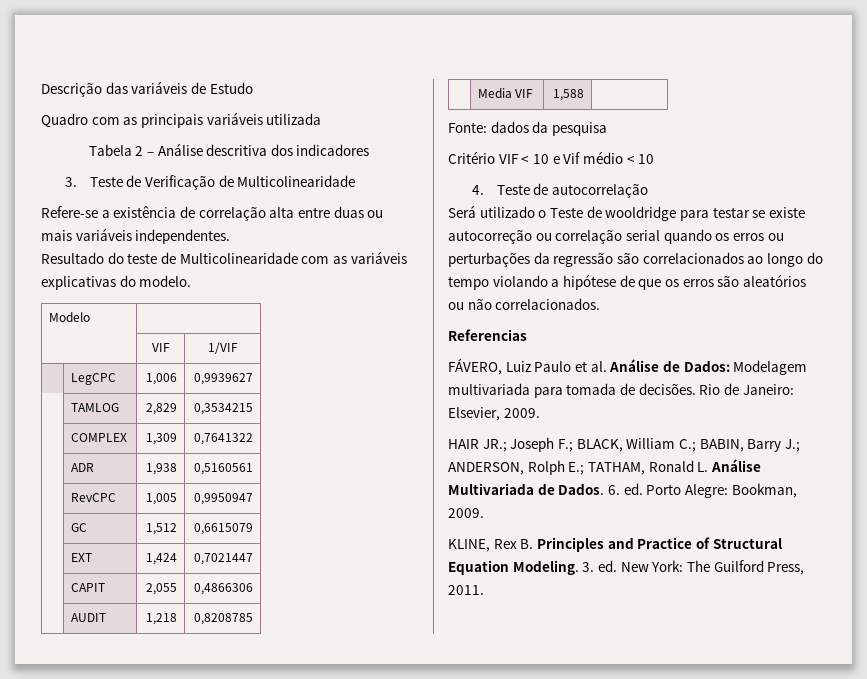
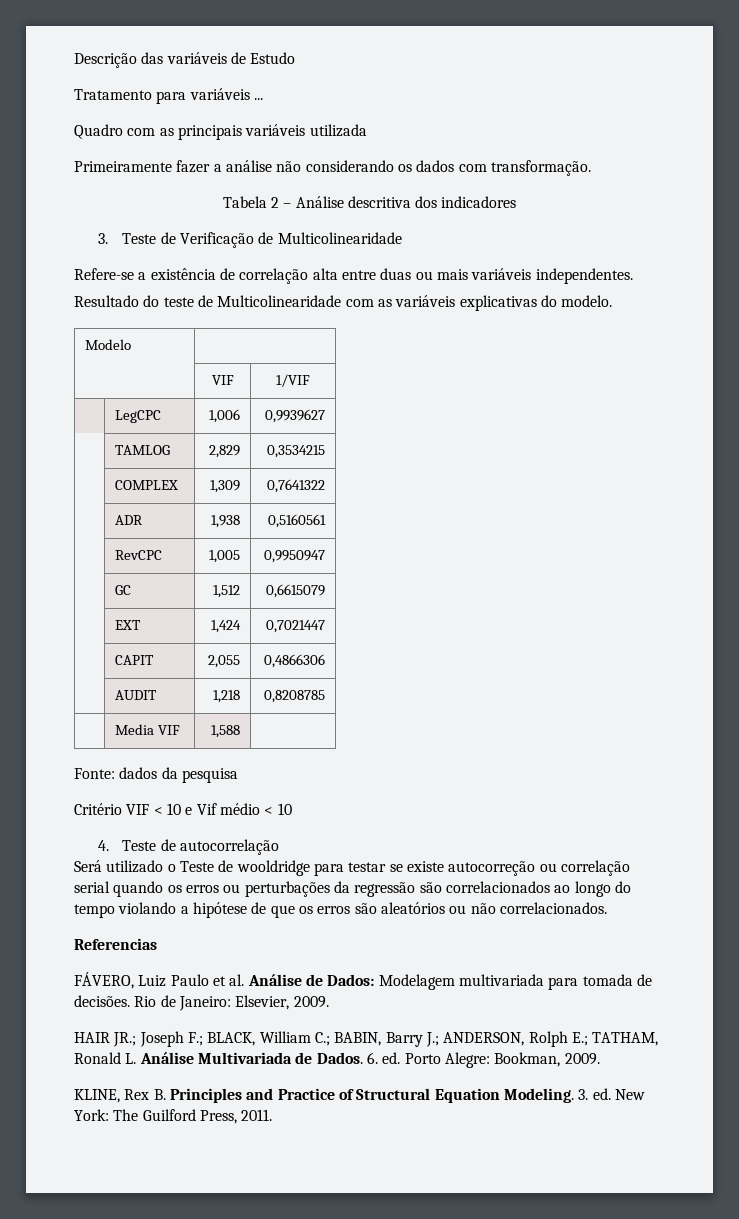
(253, 88) none -> [74,88,263,104] // Tratamento para variáveis ...
(322, 119) none -> [74,160,591,176] // Primeiramente fazer a análise não considerando os dados com transformação.

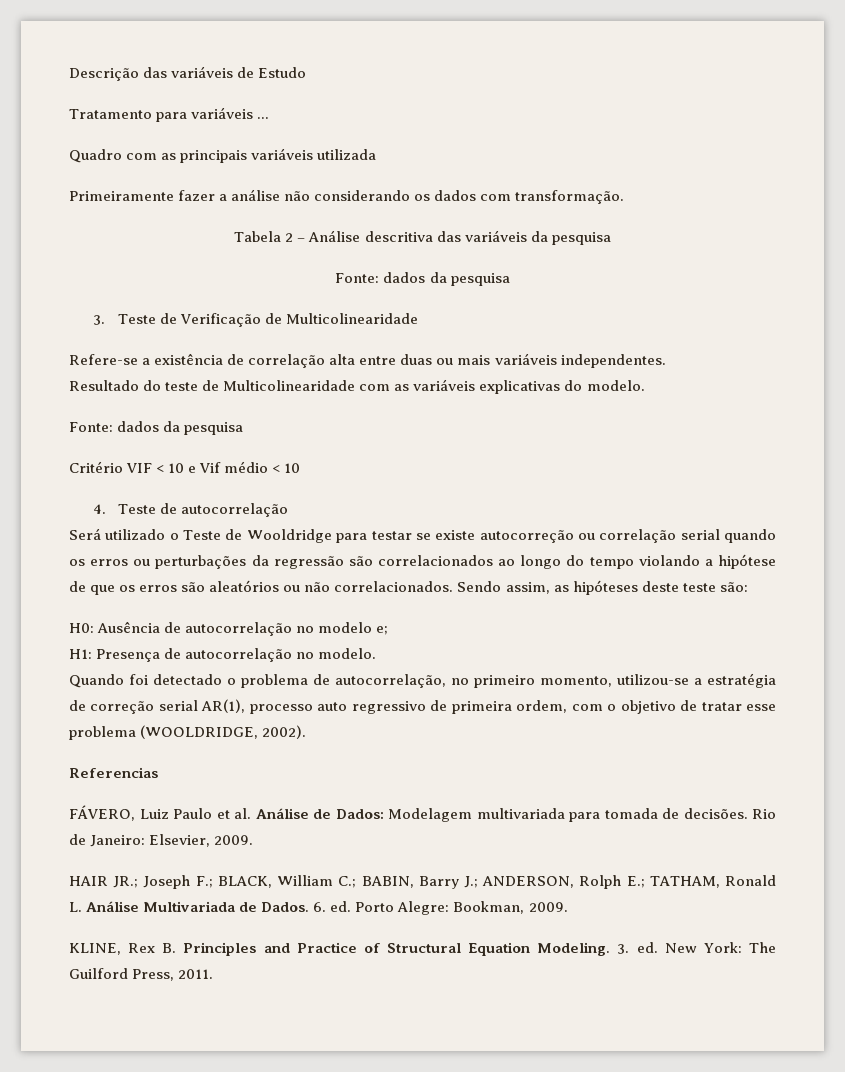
[415,196,517,208] dos indicadores -> [436,230,611,245] [335,272,510,286] das variáveis da pesquisa // Fonte: dados da pesquisa
[85,339,132,350] [211,375,234,385] [276,374,310,387] [115,410,162,423] [208,409,240,423] [264,409,325,423] [115,445,171,455] [208,445,240,458] [266,445,325,458] [115,480,179,490] [209,480,240,493] [266,479,325,493] [115,515,144,525] [210,515,240,528] [267,514,326,528] [115,550,163,560] [208,550,240,563] [263,550,325,563] [115,585,132,595] [212,585,240,598] [265,584,325,598] [115,620,142,630] [210,620,241,633] [265,620,325,633] [115,655,155,665] [207,655,240,668] [263,654,325,668] [115,690,158,700] [212,690,240,703] [263,690,325,703] [115,724,181,735] [210,725,240,738] // Modelo | // | VIF | 1/VIF // | LegCPC | 1,006 | 0,9939627 // | TAMLOG | 2,829 | 0,3534215 // | COMPLEX | 1,309 | 0,7641322 // | ADR | 1,938 | 0,5160561 // | RevCPC | 1,005 | 0,9950947 // | GC | 1,512 | 0,6615079 // | EXT | 1,424 | 0,7021447 // | CAPIT | 2,055 | 0,4866306 // | AUDIT | 1,218 | 0,8208785 // | Media VIF | 1,588 | -> (645, 385) none
[236,860,310,876] wooldridge -> [246,529,332,543] Wooldridge
(607, 908) none -> [457,580,748,595] [69,621,389,636] [69,648,377,662] [69,673,776,688] [69,699,776,714] [69,725,307,740] Sendo assim, as hipóteses deste teste são: // H0: Ausência de autocorrelação no modelo e; // H1: Presença de autocorrelação no modelo. // Quando foi detectado o problema de autocorrelação, no primeiro momento, utilizou-se a estratégia de correção serial AR(1), processo auto regressivo de primeira ordem, com o objetivo de tratar esse problema (WOOLDRIDGE, 2002).

